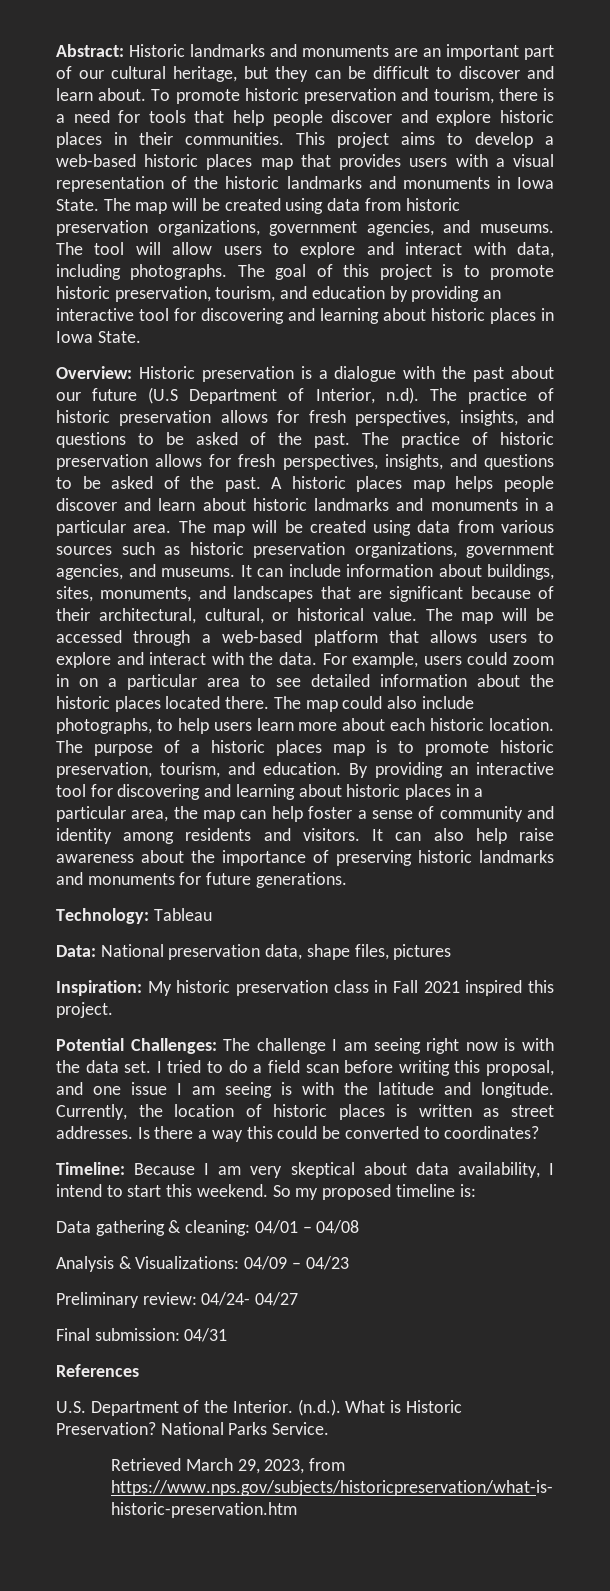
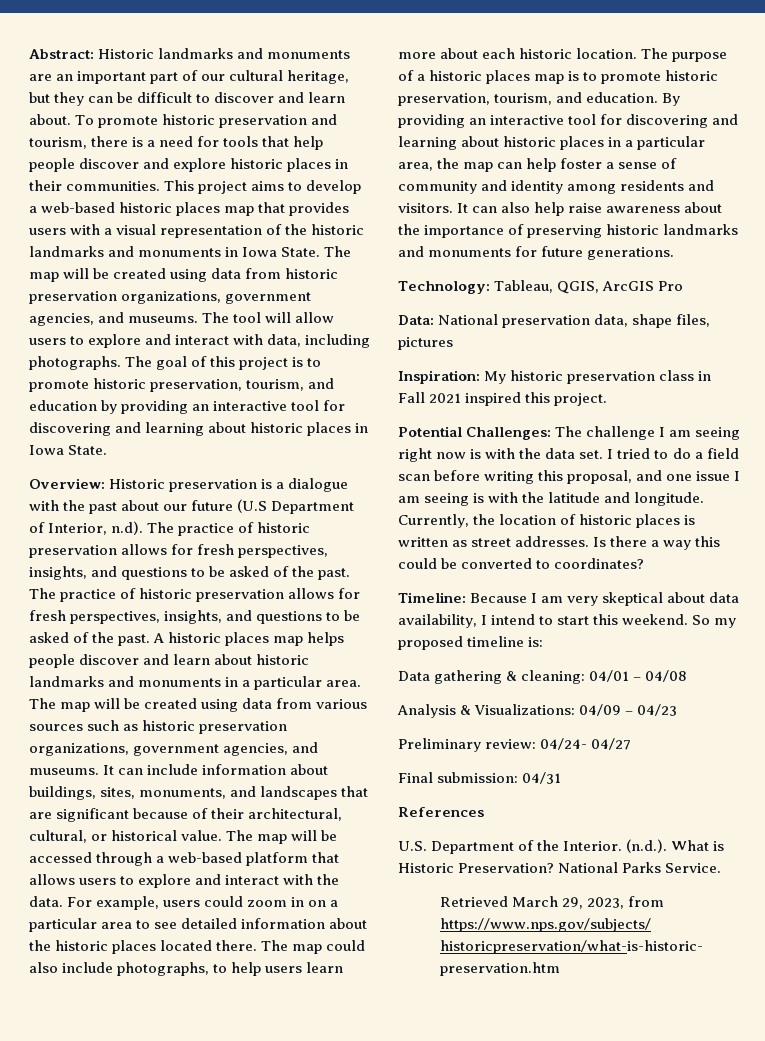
[153,908,212,921] Tableau -> [494,280,684,294] Tableau, QGIS, ArcGIS Pro

